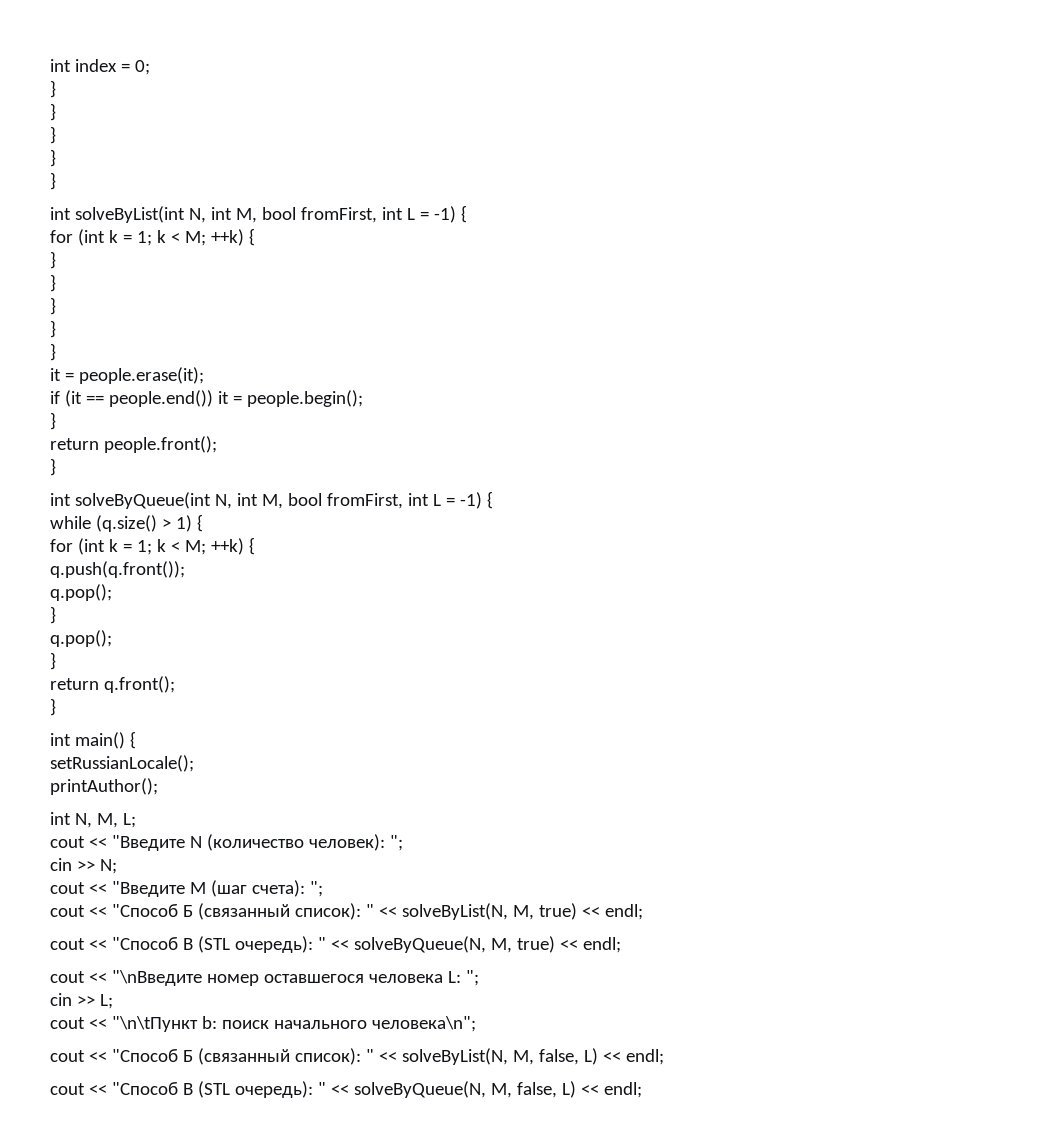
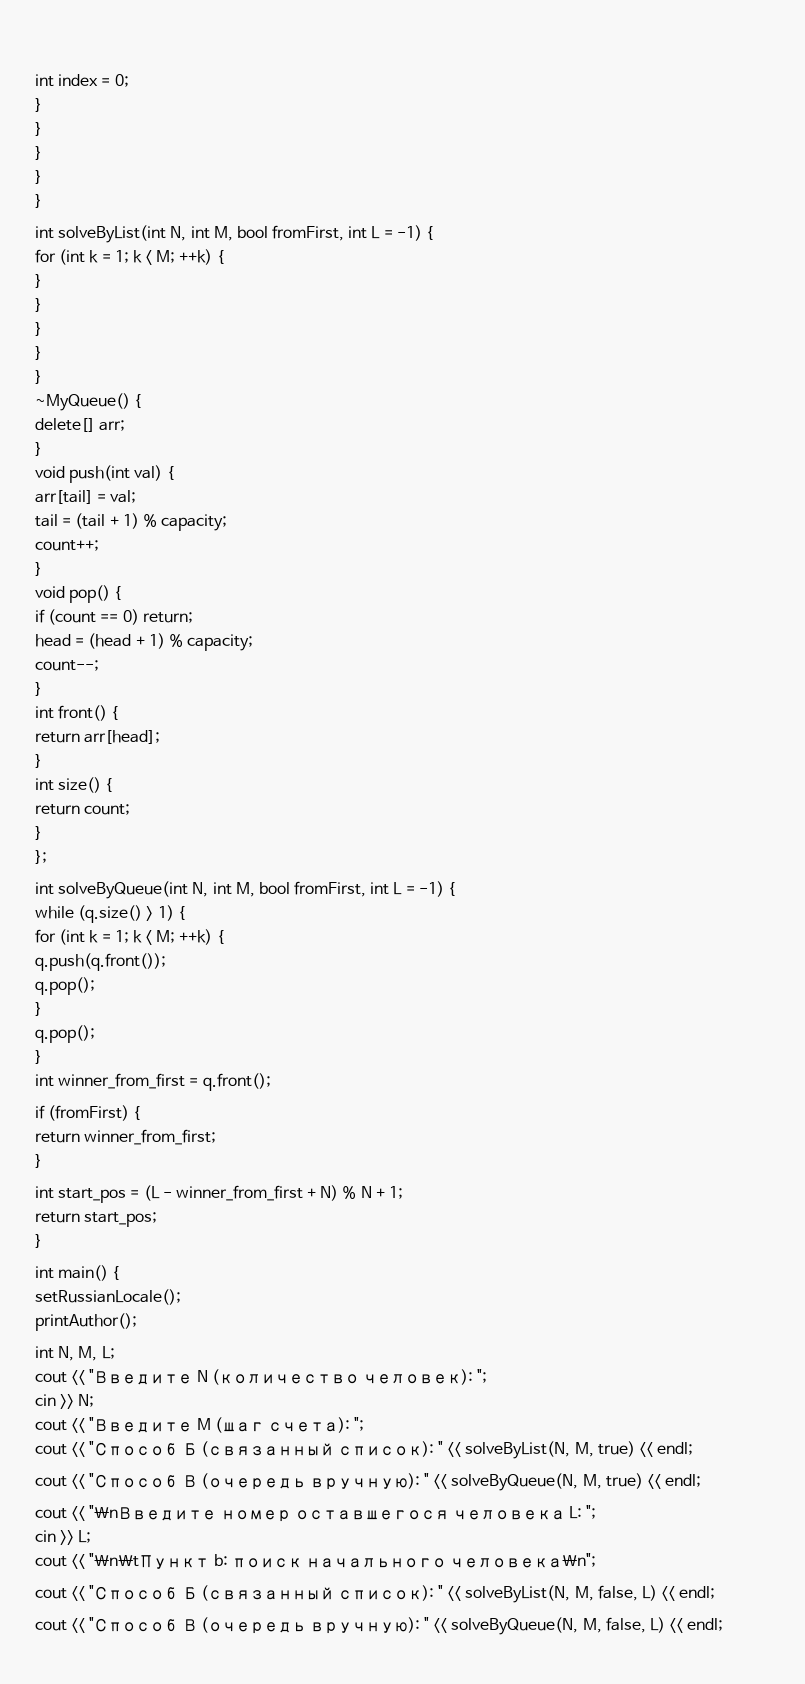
[50,367,204,384] [50,390,363,407] [50,412,56,430] [50,436,217,453] [50,458,56,476] it = people.erase(it); // if (it == people.end()) it = people.begin(); // } // return people.front(); // } -> [35,393,142,411] [35,418,126,432] [35,442,42,456] [35,465,174,483] [35,490,137,504] [35,513,228,531] [35,540,99,551] [35,562,42,576] [35,585,122,603] [35,609,193,625] [35,633,254,651] [35,660,99,671] [35,682,42,696] [35,705,119,721] [35,730,161,744] [35,754,42,768] [35,777,113,793] [35,804,131,815] [35,826,42,840] [35,850,47,864] ~MyQueue() { // delete[] arr; // } // void push(int val) { // arr[tail] = val; // tail = (tail + 1) % capacity; // count++; // } // void pop() { // if (count == 0) return; // head = (head + 1) % capacity; // count--; // } // int front() { // return arr[head]; // } // int size() { // return count; // } // };
[50,676,175,693] return q.front(); -> [35,1073,271,1091] [35,1105,141,1121] [35,1129,217,1145] [35,1154,42,1168] [35,1185,404,1203] [35,1212,158,1227] int winner_from_first = q.front(); // if (fromFirst) { // return winner_from_first; // } // int start_pos = (L - winner_from_first + N) % N + 1; // return start_pos;
[197,936,313,953] (STL очередь): -> [200,1473,420,1490] (очередь вручную):
[197,1081,313,1098] (STL очередь): -> [200,1617,420,1634] (очередь вручную):

